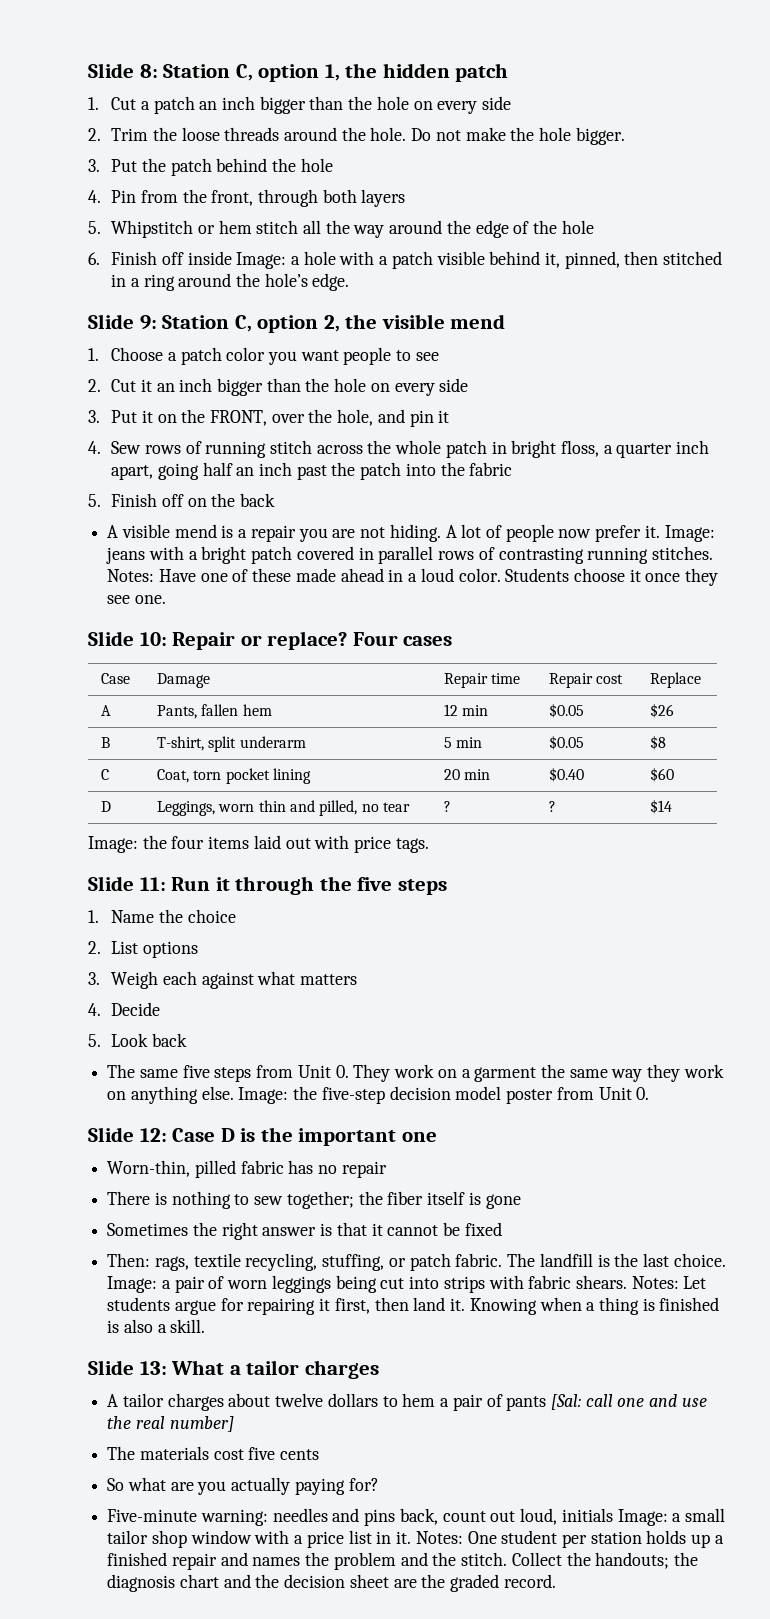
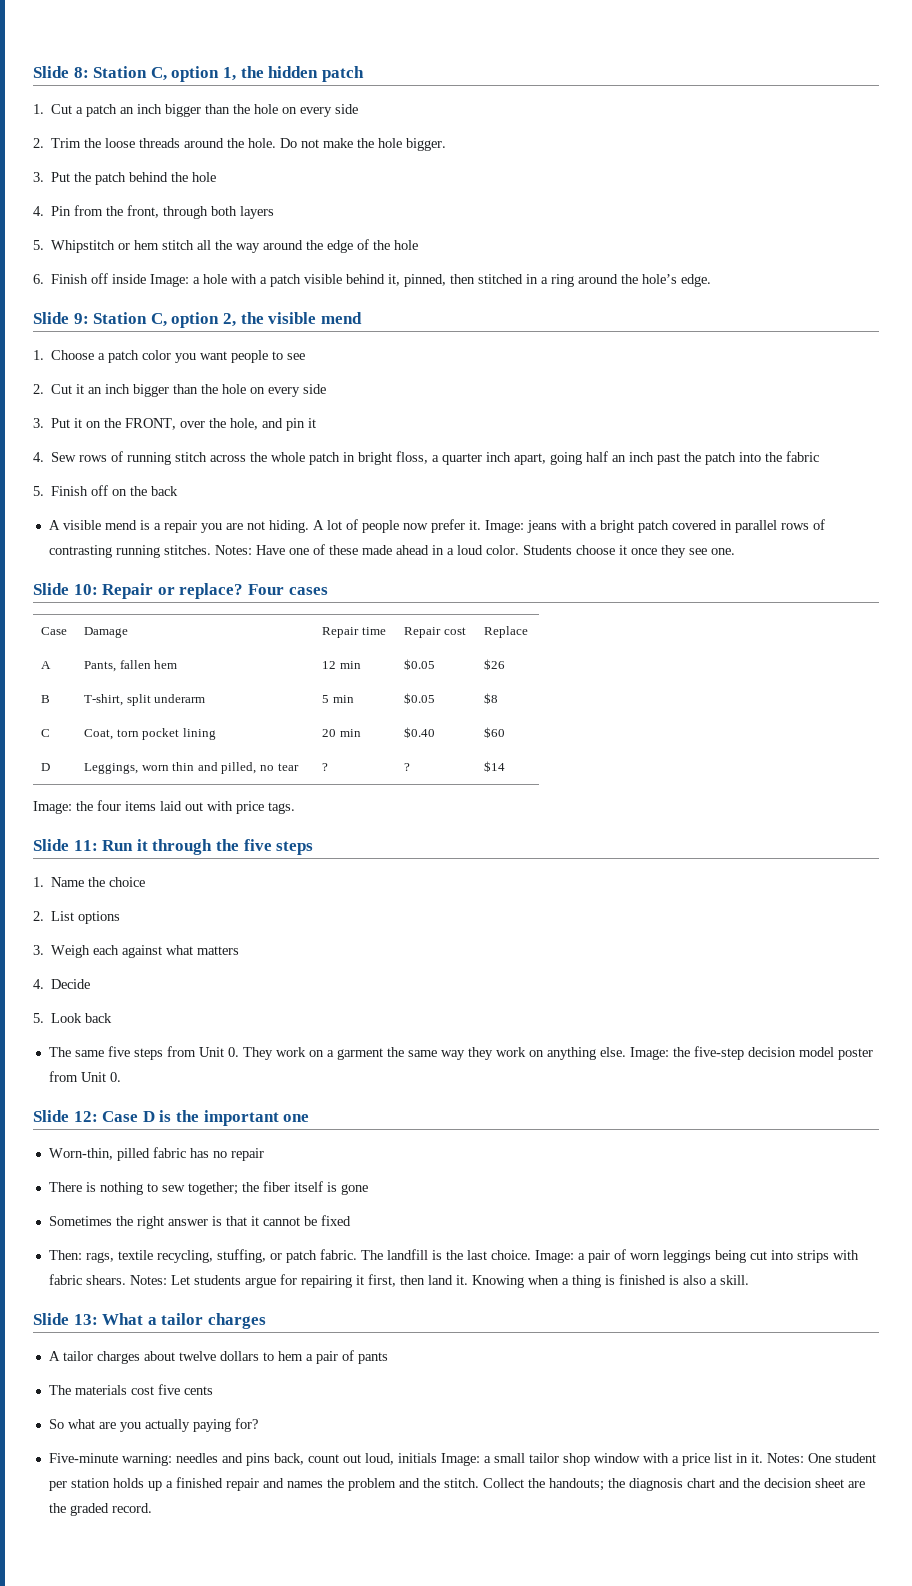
[550,1394,707,1410] [107,1416,234,1432] [Sal: call one and use the real number] -> (388, 1358) none

